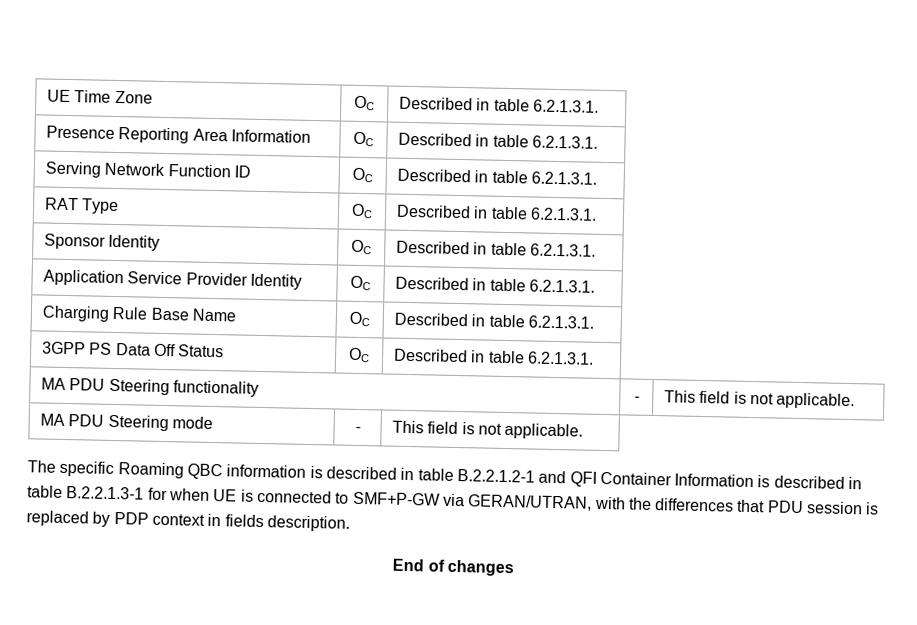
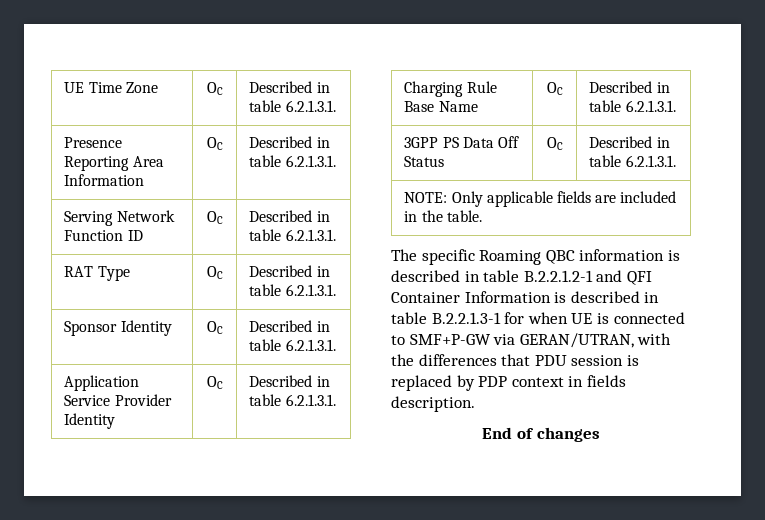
[41,377,260,397] [633,396,640,402] [664,390,856,410] [40,413,214,432] [354,426,361,433] [392,420,584,440] MA PDU Steering functionality | - | This field is not applicable. // MA PDU Steering mode | - | This field is not applicable. -> [404,191,677,207] [404,210,482,222] NOTE: Only applicable fields are included in the table.

